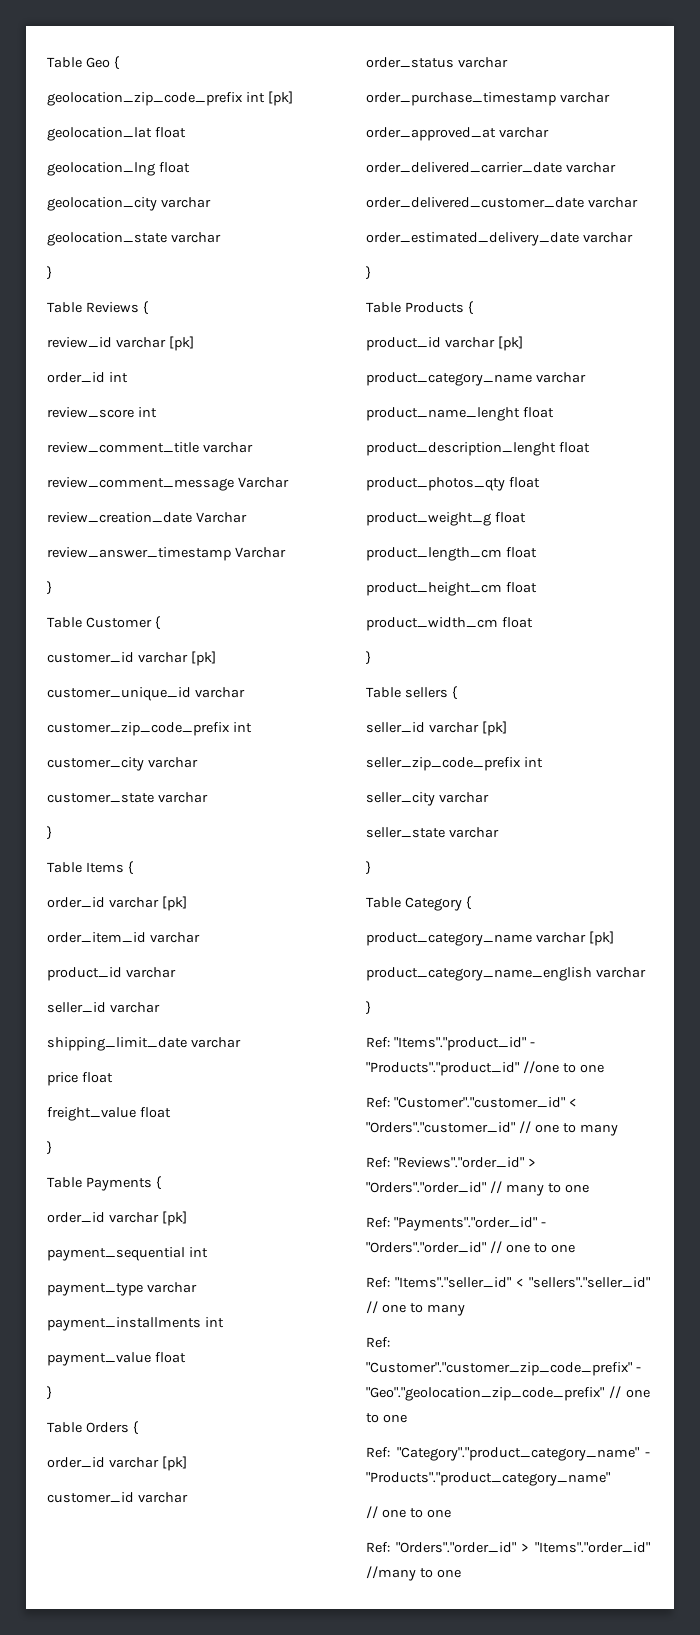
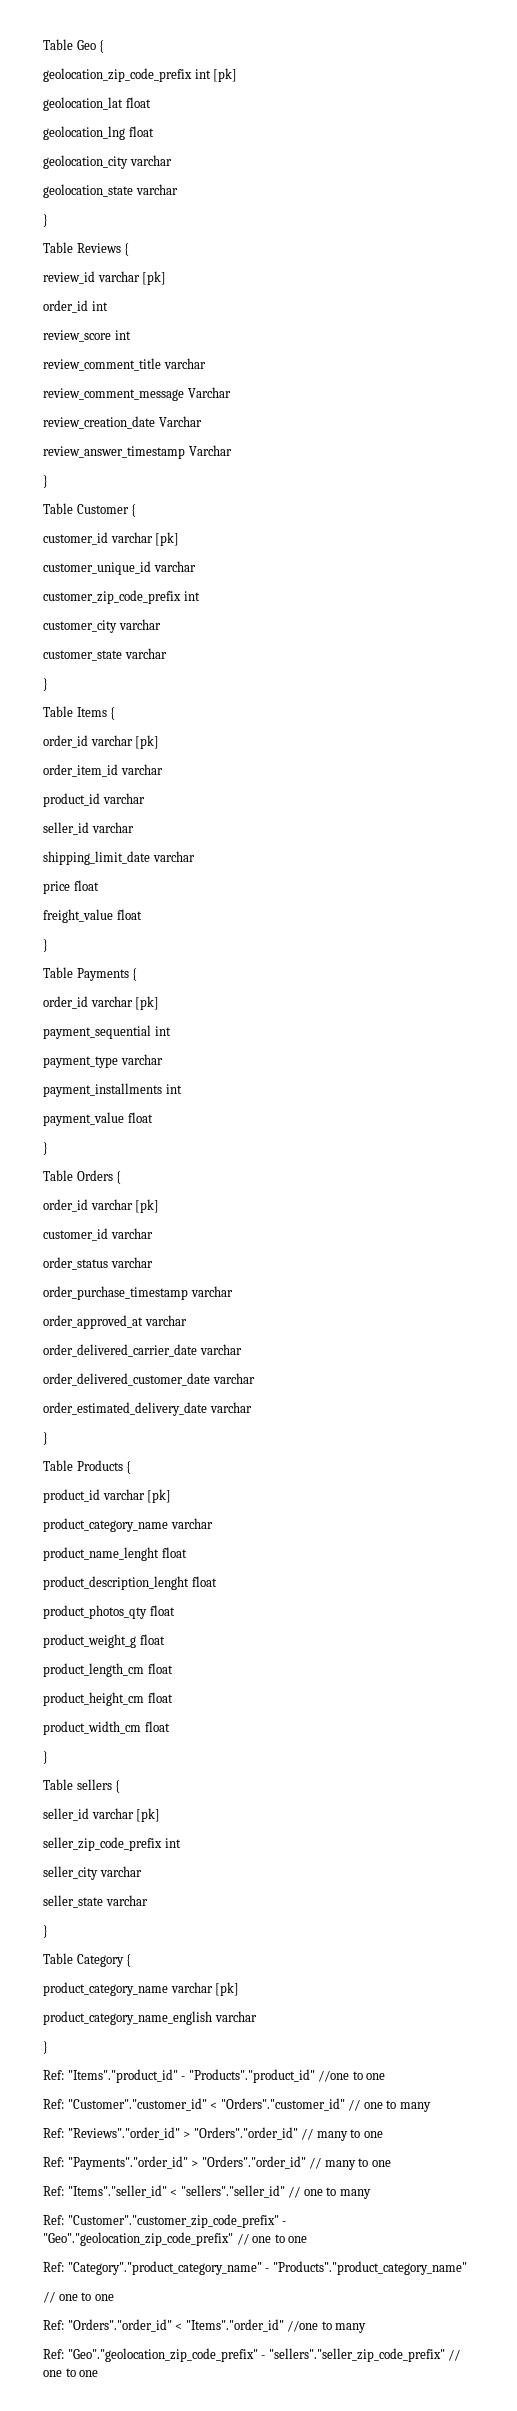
[540,1222,546,1227] [366,1241,530,1254] - "Orders"."order_id" // one -> [191,2156,356,2170] > "Orders"."order_id" // many
[521,1542,650,1553] [366,1566,416,1581] > "Items"."order_id" //many -> [175,2319,367,2333] [43,2348,461,2362] [43,2370,62,2377] < "Items"."order_id" //one to many // Ref: "Geo"."geolocation_zip_code_prefix" - "sellers"."seller_zip_code_prefix" // one

